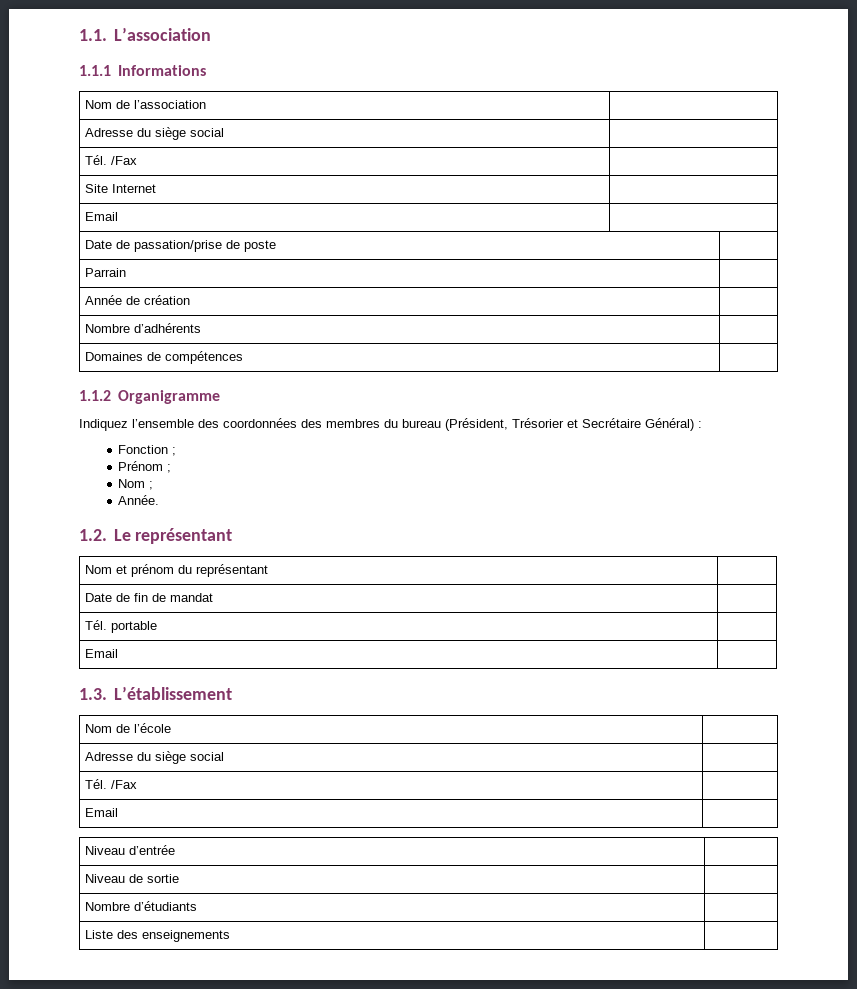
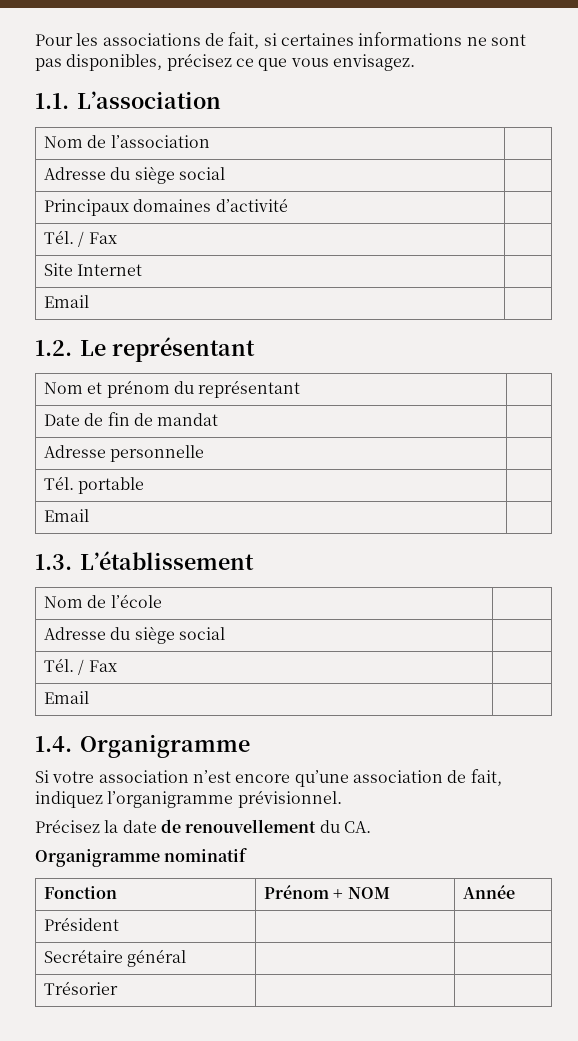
(79, 35) none -> [35,32,526,49] [35,53,415,71] Pour les associations de fait, si certaines informations ne sont pas disponibles, précisez ce que vous envisagez. //
[79,65,206,76] // 1.1.1 Informations -> (221, 100) none
[84,155,137,165] // Tél. /Fax -> [44,198,288,216] [44,230,117,247] // Principaux domaines d’activité | // Tél. / Fax
[84,240,276,252] [84,268,126,277] [84,295,190,305] [84,323,201,333] [84,351,243,364] [79,390,220,404] [79,418,702,431] [118,445,177,456] [118,461,172,473] [118,479,154,490] [118,495,160,505] // Date de passation/prise de poste | // Parrain | // Année de création | // Nombre d’adhérents | // Domaines de compétences | // 1.1.2 Organigramme // Indiquez l’ensemble des coordonnées des membres du bureau (Président, Trésorier et Secrétaire Général) : // Fonction ; // Prénom ; // Nom ; // Année. -> (90, 301) none
(213, 597) none -> [44,445,205,462] // Adresse personnelle |
[110,780,137,789] [84,808,118,817] [84,845,175,855] [84,874,179,883] [84,901,197,911] [84,930,230,942] /Fax | // Email | // Niveau d’entrée | // Niveau de sortie | // Nombre d’étudiants | // Liste des enseignements -> [78,659,117,675] [44,691,90,704] [35,734,250,758] [35,769,502,787] [35,790,342,808] [35,819,371,833] [35,848,248,867] [44,886,118,899] [264,885,390,899] [463,885,516,899] [44,917,120,931] [44,949,187,967] [44,981,119,995] / Fax | // Email | // 1.4. Organigramme // Si votre association n’est encore qu’une association de fait, indiquez l’organigramme prévisionnel. // Précisez la date de renouvellement du CA. // Organigramme nominatif // Fonction | Prénom + NOM | Année // Président | | // Secrétaire général | | // Trésorier |

